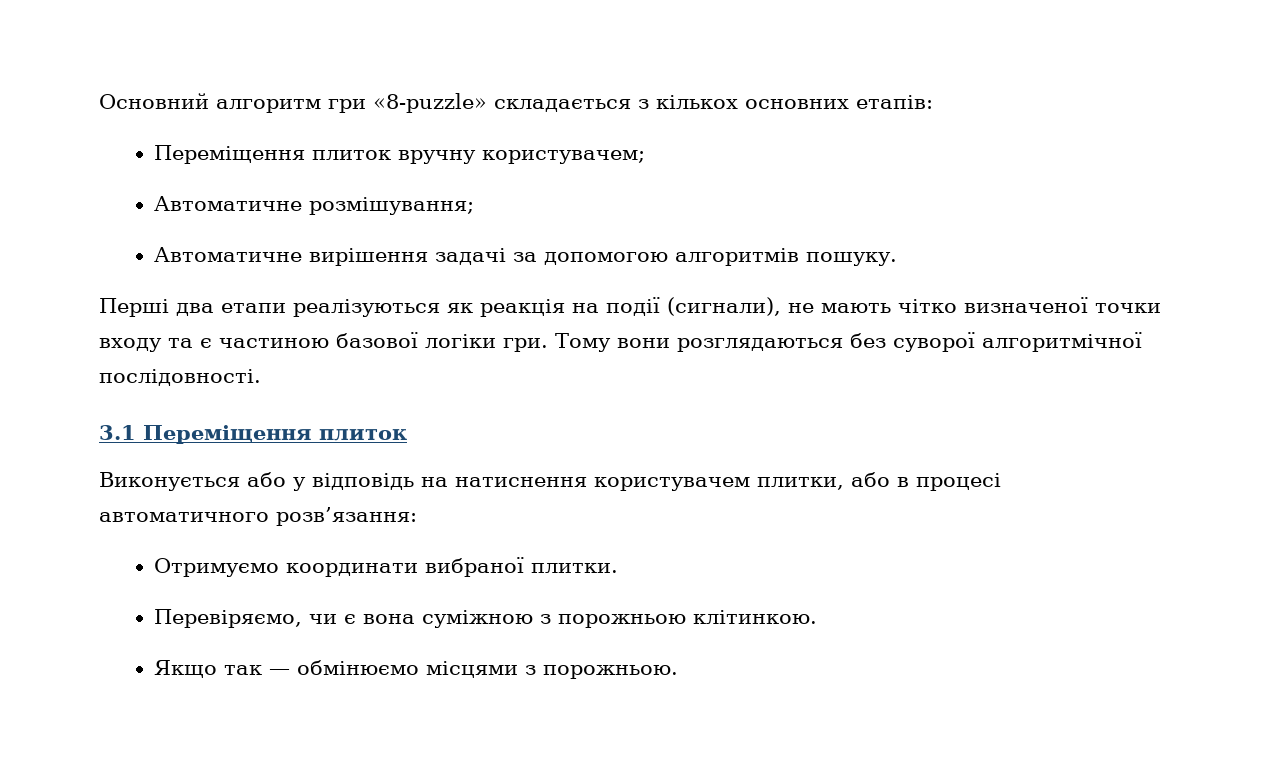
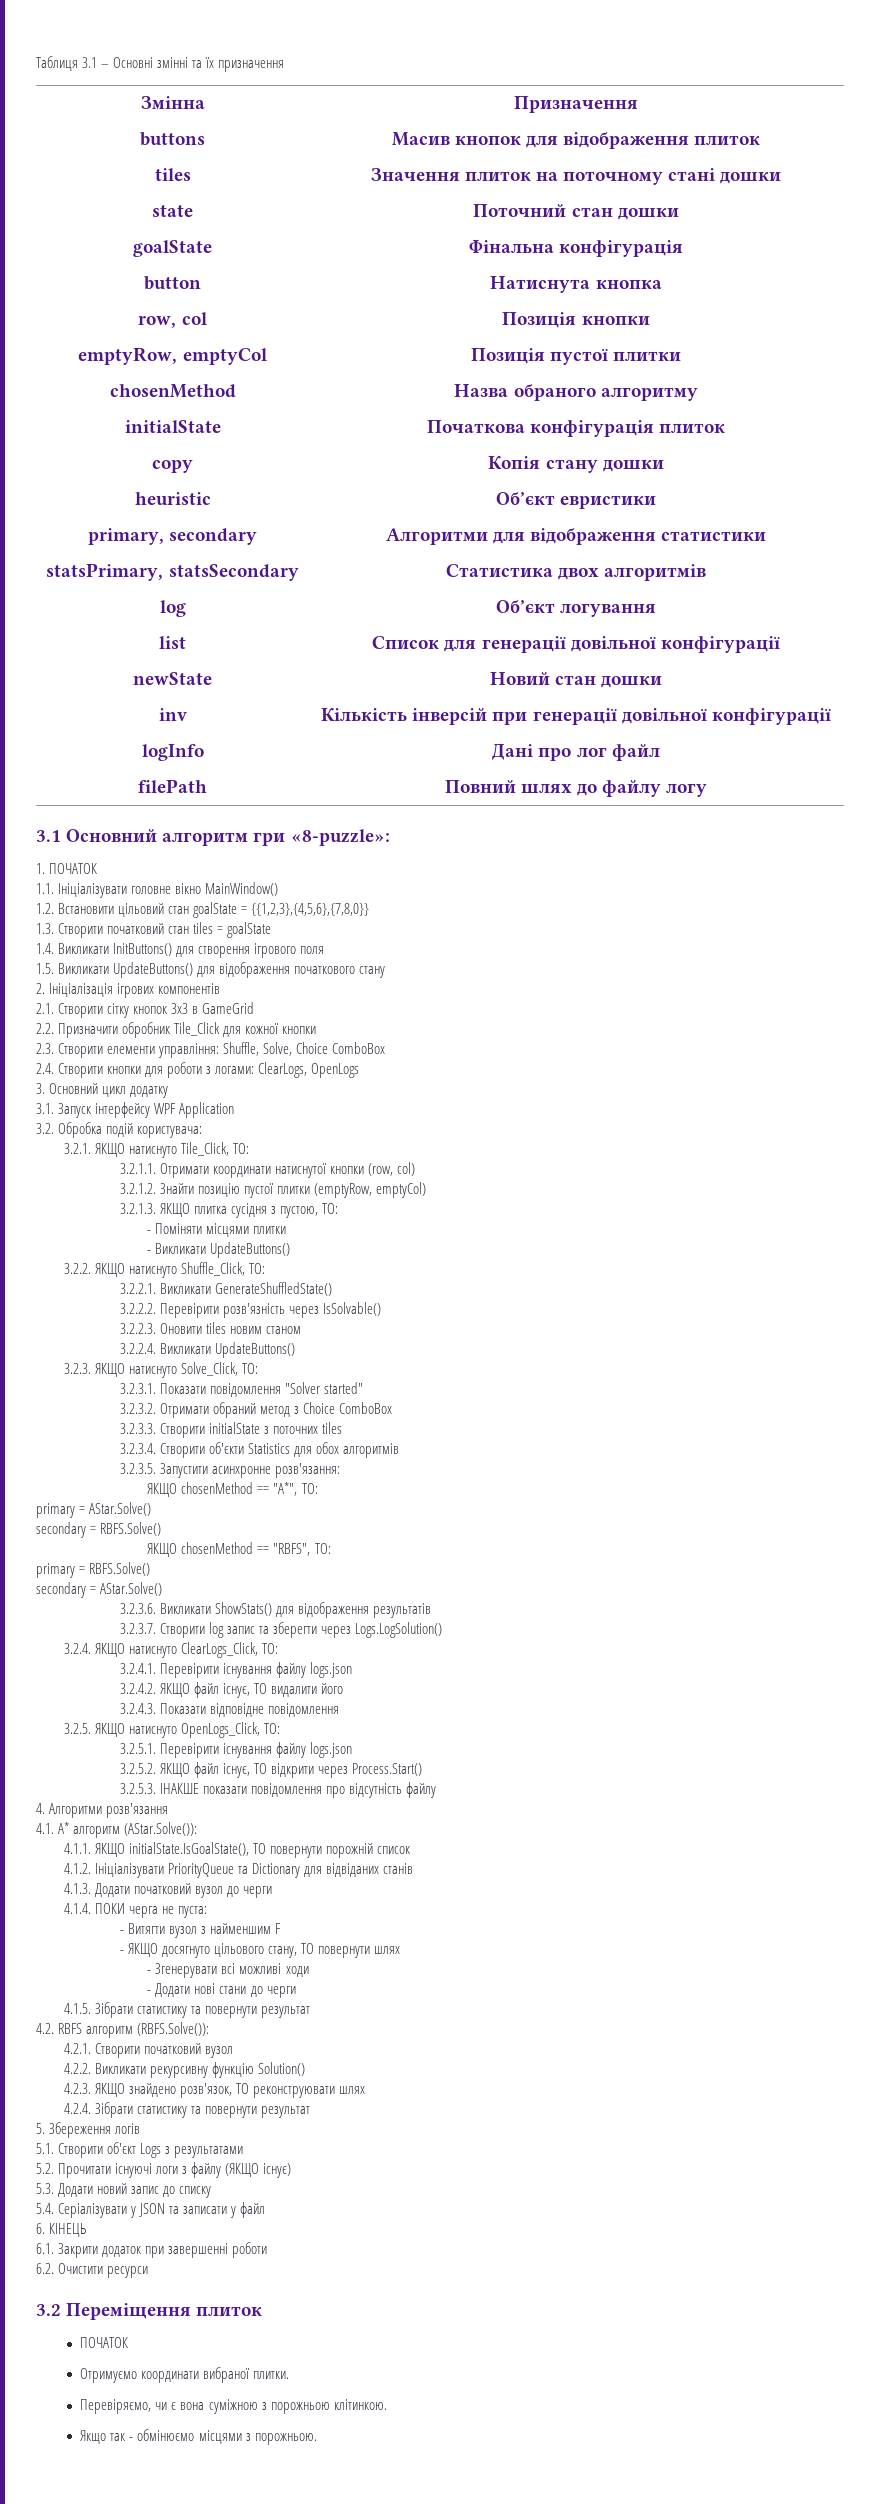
[99,93,933,113] [154,145,646,164] [154,196,475,215] [154,247,898,266] [99,297,1161,317] [99,332,1142,352] [99,369,261,386] [99,425,407,444] [99,472,1001,491] [99,507,417,526] Основний алгоритм гри «8-puzzle» складається з кількох основних етапів: // Переміщення плиток вручну користувачем; // Автоматичне розмішування; // Автоматичне вирішення задачі за допомогою алгоритмів пошуку. // Перші два етапи реалізуються як реакція на події (сигнали), не мають чітко визначеної точки входу та є частиною базової логіки гри. Тому вони розглядаються без суворої алгоритмічної послідовності. // 3.1 Переміщення плиток // Виконується або у відповідь на натиснення користувачем плитки, або в процесі автоматичного розв’язання: -> [36,56,285,72] [140,96,205,109] [514,96,638,113] [140,132,205,146] [391,132,761,149] [154,168,191,181] [370,168,782,185] [152,205,193,217] [473,204,679,220] [133,240,212,257] [468,240,684,257] [144,276,201,290] [490,276,662,293] [138,312,207,328] [502,312,650,328] [78,347,267,365] [470,348,682,365] [109,384,236,398] [454,384,698,401] [124,420,221,433] [426,420,726,437] [152,459,193,473] [488,456,664,473] [134,492,211,506] [495,492,657,509] [87,528,258,545] [385,528,767,545] [46,563,299,581] [445,564,707,581] [159,600,186,617] [495,600,657,617] [159,636,186,649] [372,636,780,653] [133,672,212,685] [489,672,663,688] [158,708,187,721] [321,708,831,725] [141,744,204,761] [492,744,660,761] [138,779,207,793] [444,780,708,797] [36,829,390,846] [36,863,98,874] [36,882,279,898] [36,902,370,918] [36,922,272,938] [36,943,325,958] [36,962,386,978] [36,983,221,998] [36,1002,255,1018] [36,1022,317,1038] [36,1042,386,1058] [36,1062,360,1078] [36,1083,169,1098] [36,1102,235,1118] [36,1122,203,1138] [63,1142,250,1158] [119,1162,415,1178] [119,1182,426,1198] [119,1203,338,1218] [147,1223,287,1237] [147,1242,291,1258] [63,1262,266,1278] [119,1282,332,1296] [119,1302,381,1318] [119,1322,301,1334] [119,1342,295,1358] [63,1362,259,1378] [119,1382,363,1397] [119,1402,392,1418] [119,1422,342,1438] [119,1442,399,1458] [119,1463,340,1478] [147,1482,318,1497] [36,1502,152,1518] [36,1522,162,1538] [147,1542,331,1557] [36,1562,151,1578] [36,1582,163,1598] [119,1602,431,1618] [119,1622,442,1638] [63,1642,279,1658] [119,1662,352,1678] [119,1682,343,1698] [119,1703,339,1717] [63,1722,281,1738] [119,1742,352,1758] [119,1762,422,1778] [119,1782,436,1798] [36,1803,169,1818] [36,1822,198,1838] [63,1842,411,1858] [63,1863,414,1878] [63,1883,273,1898] [63,1903,208,1918] [119,1923,281,1938] [119,1943,400,1958] [147,1963,309,1978] [147,1983,296,1998] [63,2002,311,2018] [36,2022,210,2038] [63,2043,233,2058] [63,2062,306,2078] [63,2083,366,2098] [63,2102,311,2118] [36,2122,141,2138] [36,2142,244,2158] [36,2162,292,2178] [36,2183,212,2198] [36,2202,266,2218] [36,2223,87,2237] [36,2242,268,2258] [36,2263,149,2278] [36,2303,263,2320] [80,2337,129,2348] Таблиця 3.1 – Основні змінні та їх призначення // Змінна | Призначення // buttons | Масив кнопок для відображення плиток // tiles | Значення плиток на поточному стані дошки // state | Поточний стан дошки // goalState | Фінальна конфігурація // button | Натиснута кнопка // row, col | Позиція кнопки // emptyRow, emptyCol | Позиція пустої плитки // chosenMethod | Назва обраного алгоритму // initialState | Початкова конфігурація плиток // copy | Копія стану дошки // heuristic | Об’єкт евристики // primary, secondary | Алгоритми для відображення статистики // statsPrimary, statsSecondary | Статистика двох алгоритмів // log | Об’єкт логування // list | Список для генерації довільної конфігурації // newState | Новий стан дошки // inv | Кількість інверсій при генерації довільної конфігурації // logInfo | Дані про лог файл // filePath | Повний шлях до файлу логу // 3.1 Основний алгоритм гри «8-puzzle»: // 1. ПОЧАТОК // 1.1. Ініціалізувати головне вікно MainWindow() // 1.2. Встановити цільовий стан goalState = {{1,2,3},{4,5,6},{7,8,0}} // 1.3. Створити початковий стан tiles = goalState // 1.4. Викликати InitButtons() для створення ігрового поля // 1.5. Викликати UpdateButtons() для відображення початкового стану // 2. Ініціалізація ігрових компонентів // 2.1. Створити сітку кнопок 3x3 в GameGrid // 2.2. Призначити обробник Tile_Click для кожної кнопки // 2.3. Створити елементи управління: Shuffle, Solve, Choice ComboBox // 2.4. Створити кнопки для роботи з логами: ClearLogs, OpenLogs // 3. Основний цикл додатку // 3.1. Запуск інтерфейсу WPF Application // 3.2. Обробка подій користувача: // 3.2.1. ЯКЩО натиснуто Tile_Click, ТО: // 3.2.1.1. Отримати координати натиснутої кнопки (row, col) // 3.2.1.2. Знайти позицію пустої плитки (emptyRow, emptyCol) // 3.2.1.3. ЯКЩО плитка сусідня з пустою, ТО: // - Поміняти місцями плитки // - Викликати UpdateButtons() // 3.2.2. ЯКЩО натиснуто Shuffle_Click, ТО: // 3.2.2.1. Викликати GenerateShuffledState() // 3.2.2.2. Перевірити розв'язність через IsSolvable() // 3.2.2.3. Оновити tiles новим станом // 3.2.2.4. Викликати UpdateButtons() // 3.2.3. ЯКЩО натиснуто Solve_Click, ТО: // 3.2.3.1. Показати повідомлення "Solver started" // 3.2.3.2. Отримати обраний метод з Choice ComboBox // 3.2.3.3. Створити initialState з поточних tiles // 3.2.3.4. Створити об'єкти Statistics для обох алгоритмів // 3.2.3.5. Запустити асинхронне розв'язання: // ЯКЩО chosenMethod == "A*", ТО: // primary = AStar.Solve() // secondary = RBFS.Solve() // ЯКЩО chosenMethod == "RBFS", ТО: // primary = RBFS.Solve() // secondary = AStar.Solve() // 3.2.3.6. Викликати ShowStats() для відображення результатів // 3.2.3.7. Створити log запис та зберегти через Logs.LogSolution() // 3.2.4. ЯКЩО натиснуто ClearLogs_Click, ТО: // 3.2.4.1. Перевірити існування файлу logs.json // 3.2.4.2. ЯКЩО файл існує, ТО видалити його // 3.2.4.3. Показати відповідне повідомлення // 3.2.5. ЯКЩО натиснуто OpenLogs_Click, ТО: // 3.2.5.1. Перевірити існування файлу logs.json // 3.2.5.2. ЯКЩО файл існує, ТО відкрити через Process.Start() // 3.2.5.3. ІНАКШЕ показати повідомлення про відсутність файлу // 4. Алгоритми розв'язання // 4.1. A* алгоритм (AStar.Solve()): // 4.1.1. ЯКЩО initialState.IsGoalState(), ТО повернути порожній список // 4.1.2. Ініціалізувати PriorityQueue та Dictionary для відвіданих станів // 4.1.3. Додати початковий вузол до черги // 4.1.4. ПОКИ черга не пуста: // - Витягти вузол з найменшим F // - ЯКЩО досягнуто цільового стану, ТО повернути шлях // - Згенерувати всі можливі ходи // - Додати нові стани до черги // 4.1.5. Зібрати статистику та повернути результат // 4.2. RBFS алгоритм (RBFS.Solve()): // 4.2.1. Створити початковий вузол // 4.2.2. Викликати рекурсивну функцію Solution() // 4.2.3. ЯКЩО знайдено розв'язок, ТО реконструювати шлях // 4.2.4. Зібрати статистику та повернути результат // 5. Збереження логів // 5.1. Створити об'єкт Logs з результатами // 5.2. Прочитати існуючі логи з файлу (ЯКЩО існує) // 5.3. Додати новий запис до списку // 5.4. Серіалізувати у JSON та записати у файл // 6. КІНЕЦЬ // 6.1. Закрити додаток при завершенні роботи // 6.2. Очистити ресурси // 3.2 Переміщення плиток // ПОЧАТОК
[269,669,291,675] — -> [129,2437,134,2441] -

